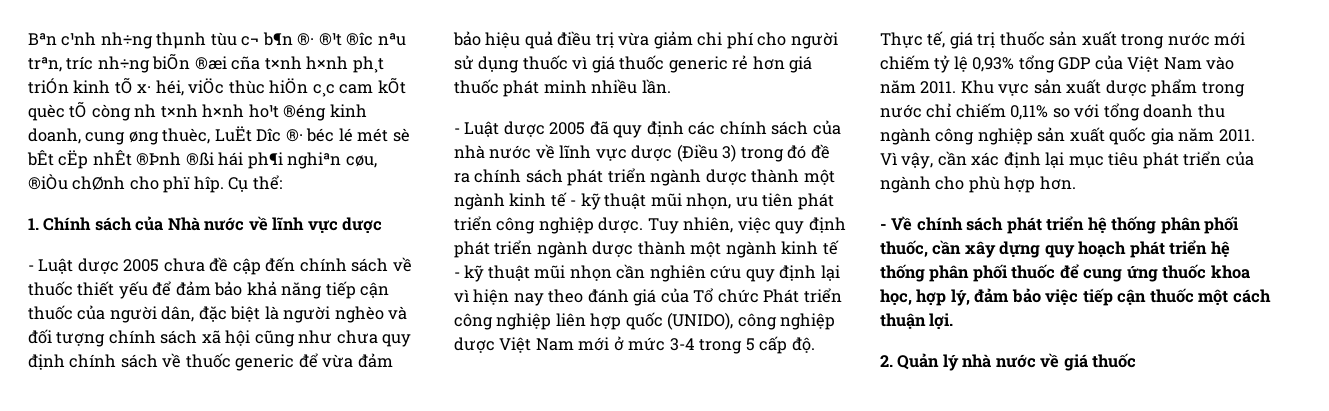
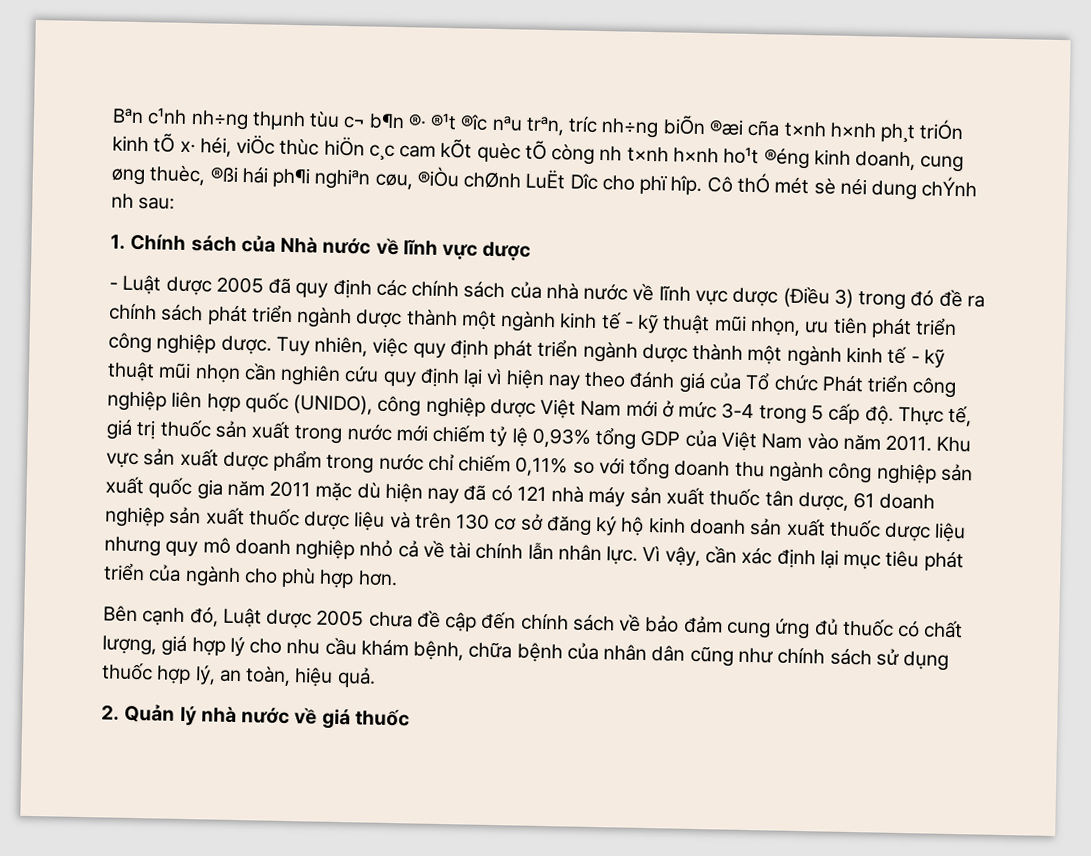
[214,126,410,142] [27,150,182,169] LuËt Dîc ®· béc lé mét sè bÊt cËp nhÊt ®Þnh -> (207, 175) none
(126, 183) none -> [525,169,598,190] LuËt Dîc
[228,175,282,192] Cụ thể: -> [706,172,978,201] [111,193,176,210] Cô thÓ mét sè néi dung chÝnh nh sau:
[28,257,412,275] [28,281,390,299] [28,305,408,323] [28,329,412,347] [28,353,393,371] [453,31,838,49] [454,55,813,73] [454,79,671,97] // - Luật dược 2005 chưa đề cập đến chính sách về thuốc thiết yếu để đảm bảo khả năng tiếp cận thuốc của người dân, đặc biệt là người nghèo và đối tượng chính sách xã hội cũng như chưa quy định chính sách về thuốc generic để vừa đảm bảo hiệu quả điều trị vừa giảm chi phí cho người sử dụng thuốc vì giá thuốc generic rẻ hơn giá thuốc phát minh nhiều lần. -> (532, 251) none
[1218,129,1255,142] 2011. -> [269,481,936,511] [104,506,967,543] [104,536,639,565] 2011 mặc dù hiện nay đã có 121 nhà máy sản xuất thuốc tân dược, 61 doanh nghiệp sản xuất thuốc dược liệu và trên 130 cơ sở đăng ký hộ kinh doanh sản xuất thuốc dược liệu nhưng quy mô doanh nghiệp nhỏ cả về tài chính lẫn nhân lực.
[880,216,1240,234] [880,240,1230,258] [880,264,1250,282] [880,288,1271,306] [880,313,954,329] - Về chính sách phát triển hệ thống phân phối thuốc, cần xây dựng quy hoạch phát triển hệ thống phân phối thuốc để cung ứng thuốc khoa học, hợp lý, đảm bảo việc tiếp cận thuốc một cách thuận lợi. -> [103,605,964,640] [102,635,950,671] [102,662,376,688] Bên cạnh đó, Luật dược 2005 chưa đề cập đến chính sách về bảo đảm cung ứng đủ thuốc có chất lượng, giá hợp lý cho nhu cầu khám bệnh, chữa bệnh của nhân dân cũng như chính sách sử dụng thuốc hợp lý, an toàn, hiệu quả.

